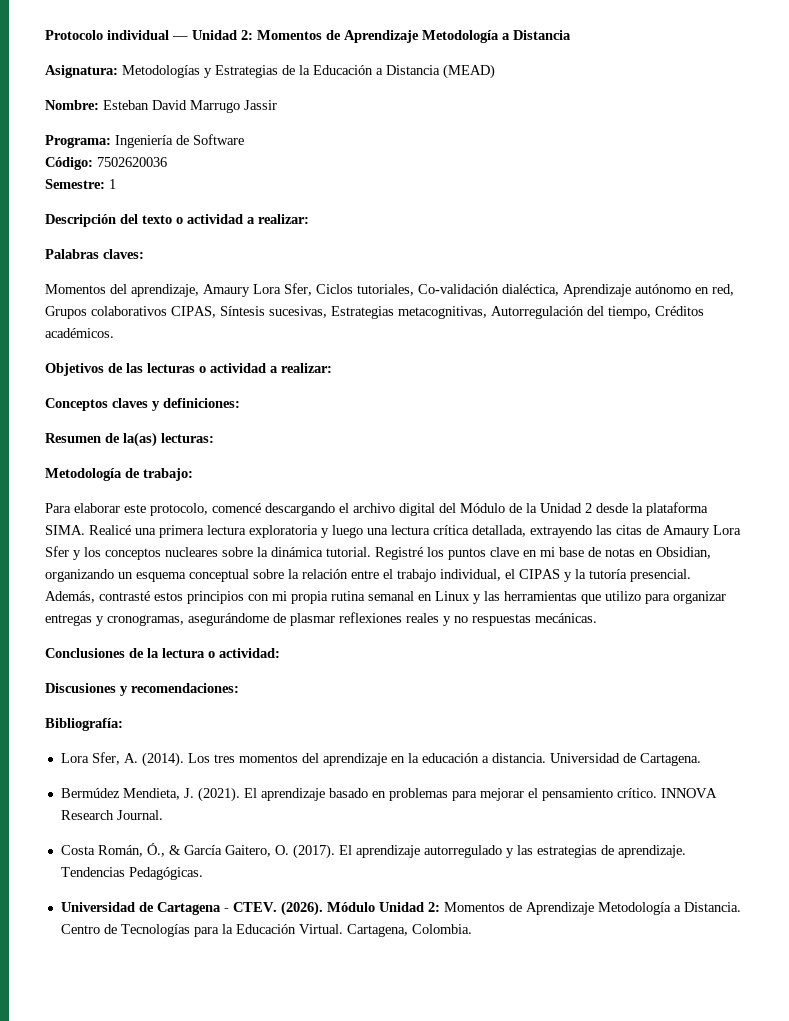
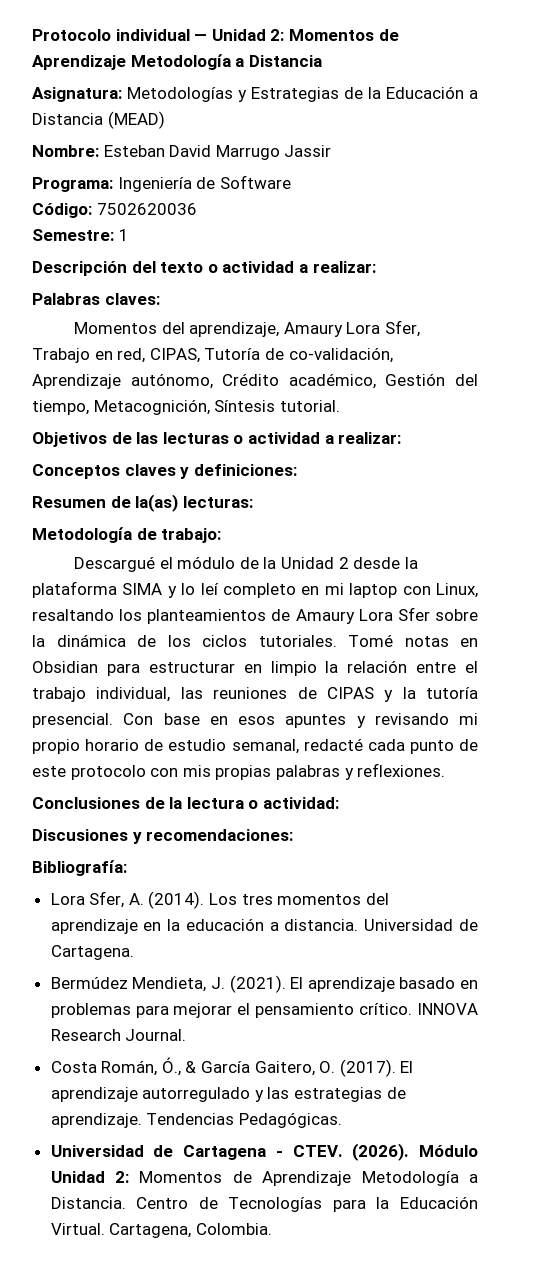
[316,284,734,297] [45,306,704,319] [45,328,114,338] Ciclos tutoriales, Co-validación dialéctica, Aprendizaje autónomo en red, Grupos colaborativos CIPAS, Síntesis sucesivas, Estrategias metacognitivas, Autorregulación del tiempo, Créditos académicos. -> [32,347,393,363] [32,373,479,389] [32,399,340,415] Trabajo en red, CIPAS, Tutoría de co-validación, Aprendizaje autónomo, Crédito académico, Gestión del tiempo, Metacognición, Síntesis tutorial.
[45,503,505,516] Para elaborar este protocolo, comencé descargando el archivo digital del Módulo -> [74,556,236,572] Descargué el módulo
[45,525,741,538] [45,546,711,560] [45,569,284,582] SIMA. Realicé una primera lectura exploratoria y luego una lectura crítica detallada, extrayendo las citas de Amaury Lora Sfer y los conceptos nucleares sobre la dinámica tutorial. Registré los puntos clave en mi base de notas en Obsidian, organizando un esquema conceptual sobre -> [122,583,478,598] [32,607,479,624] [32,634,478,647] [32,661,317,676] SIMA y lo leí completo en mi laptop con Linux, resaltando los planteamientos de Amaury Lora Sfer sobre la dinámica de los ciclos tutoriales. Tomé notas en Obsidian para estructurar en limpio
[505,569,515,579] el -> [180,687,317,699] las reuniones de
[45,591,726,604] [45,612,597,626] Además, contrasté estos principios con mi propia rutina semanal en Linux y las herramientas que utilizo para organizar entregas y cronogramas, asegurándome de plasmar reflexiones reales y no respuestas mecánicas. -> [123,713,478,728] [32,738,478,754] [32,763,446,780] Con base en esos apuntes y revisando mi propio horario de estudio semanal, redacté cada punto de este protocolo con mis propias palabras y reflexiones.

